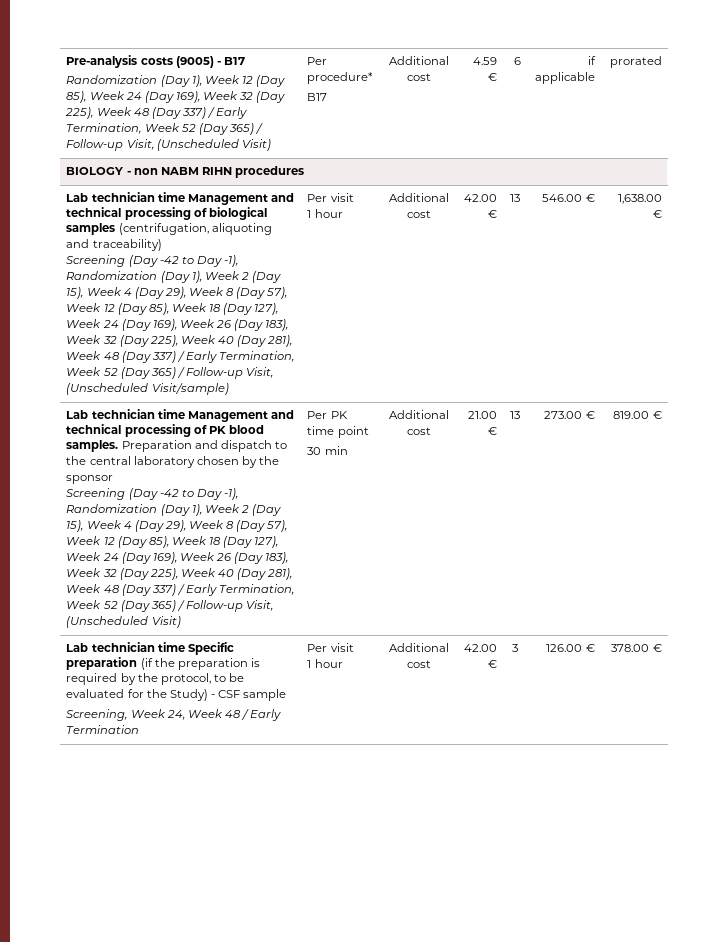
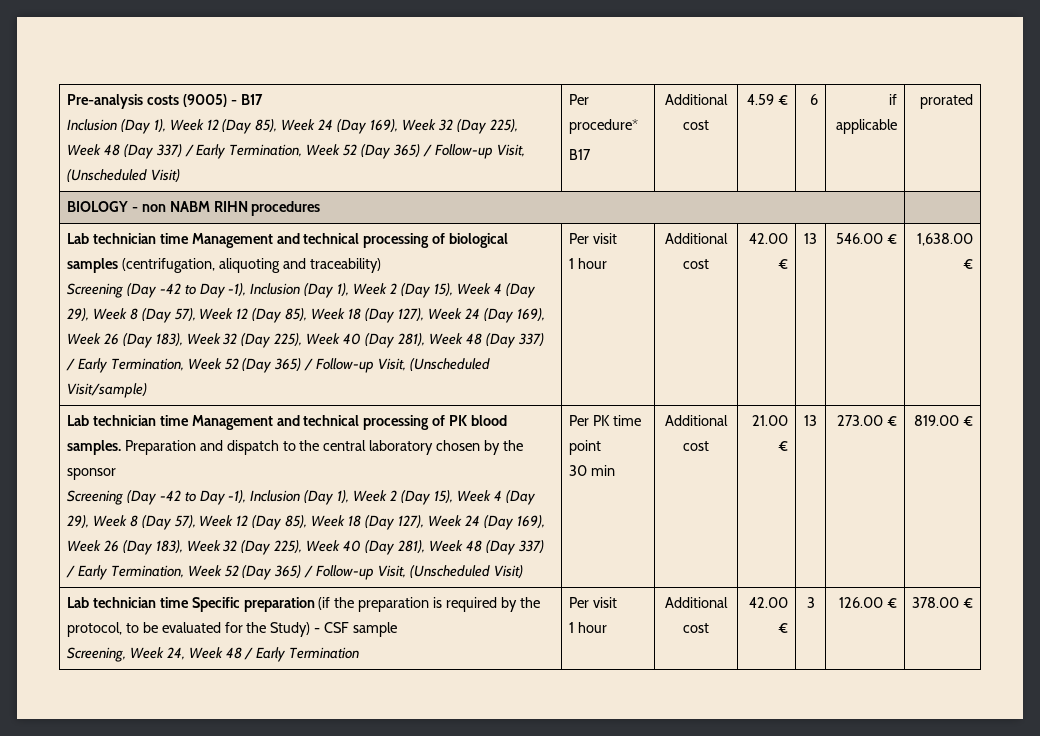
[66,75,158,84] Randomization -> [66,119,117,131] Inclusion
[66,271,158,280] Randomization -> [250,283,301,295] Inclusion
[66,504,158,513] Randomization -> [250,490,301,502] Inclusion

